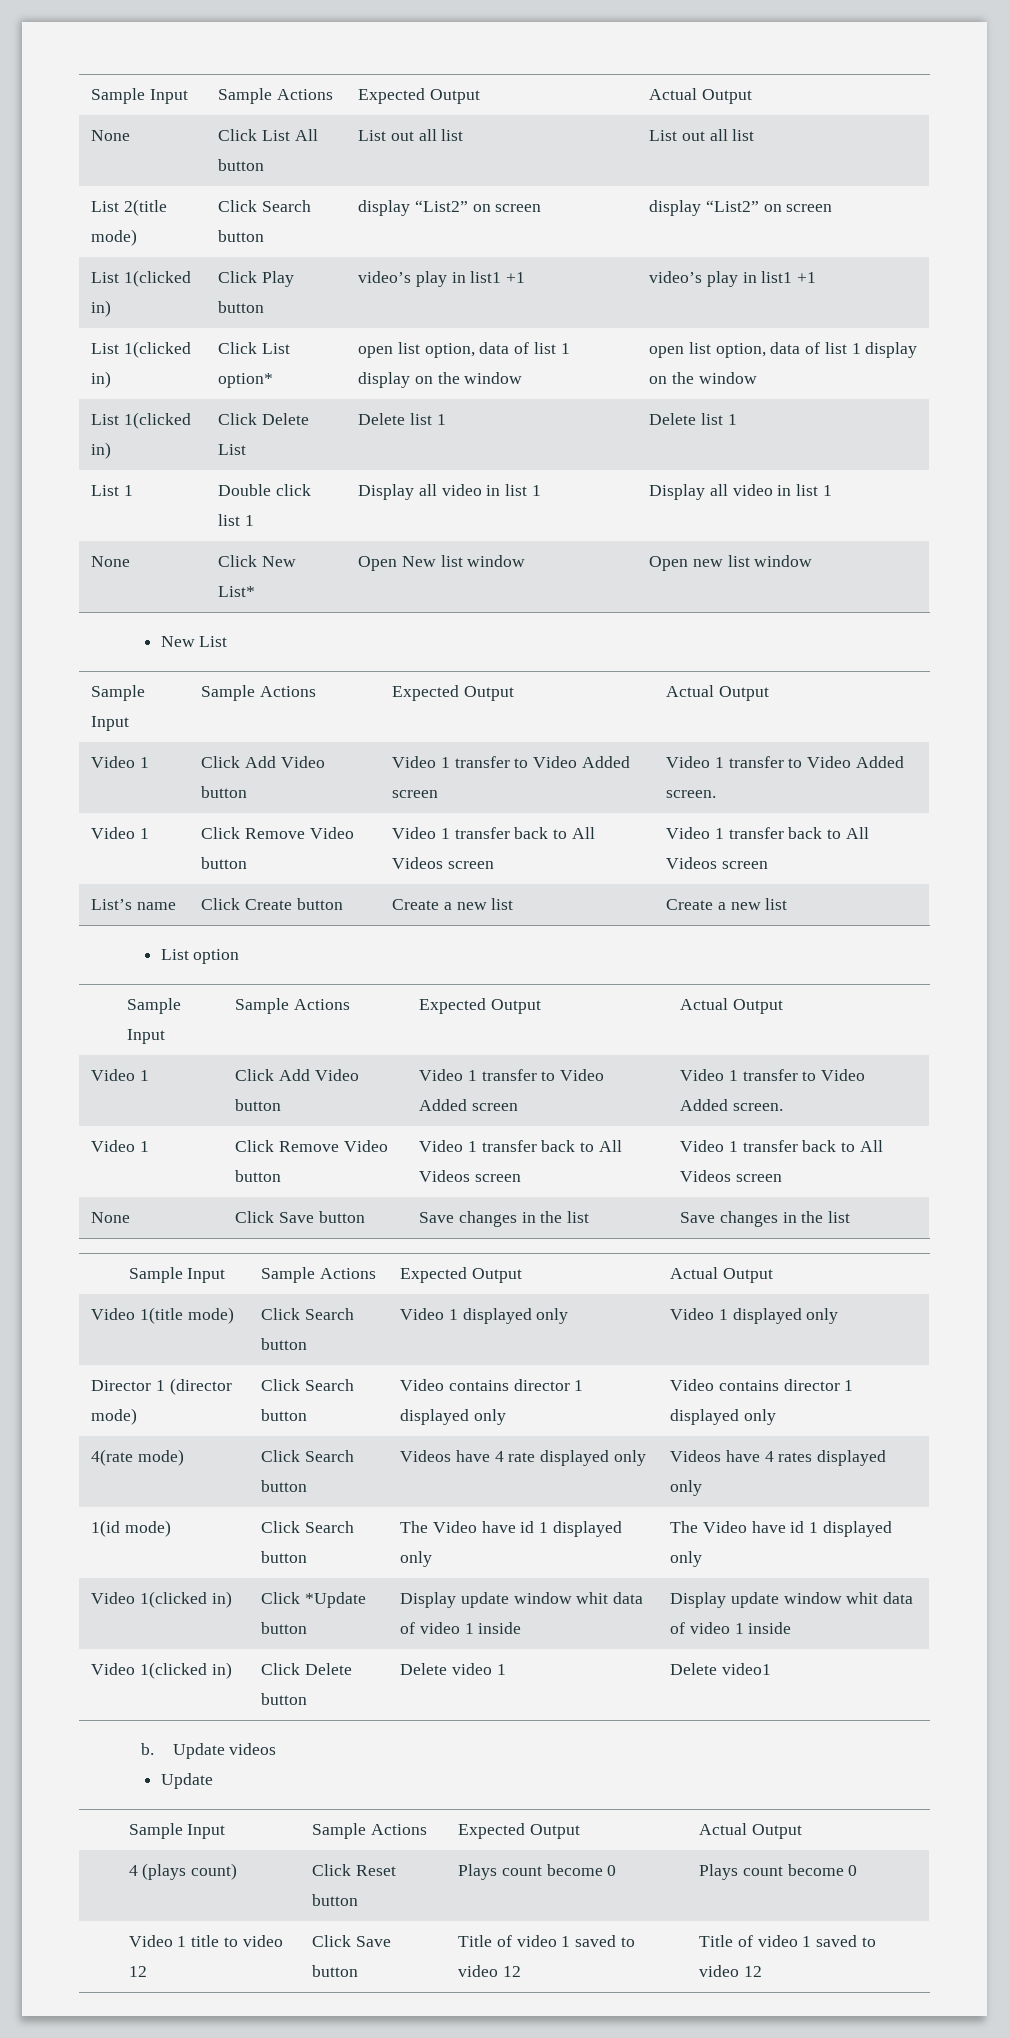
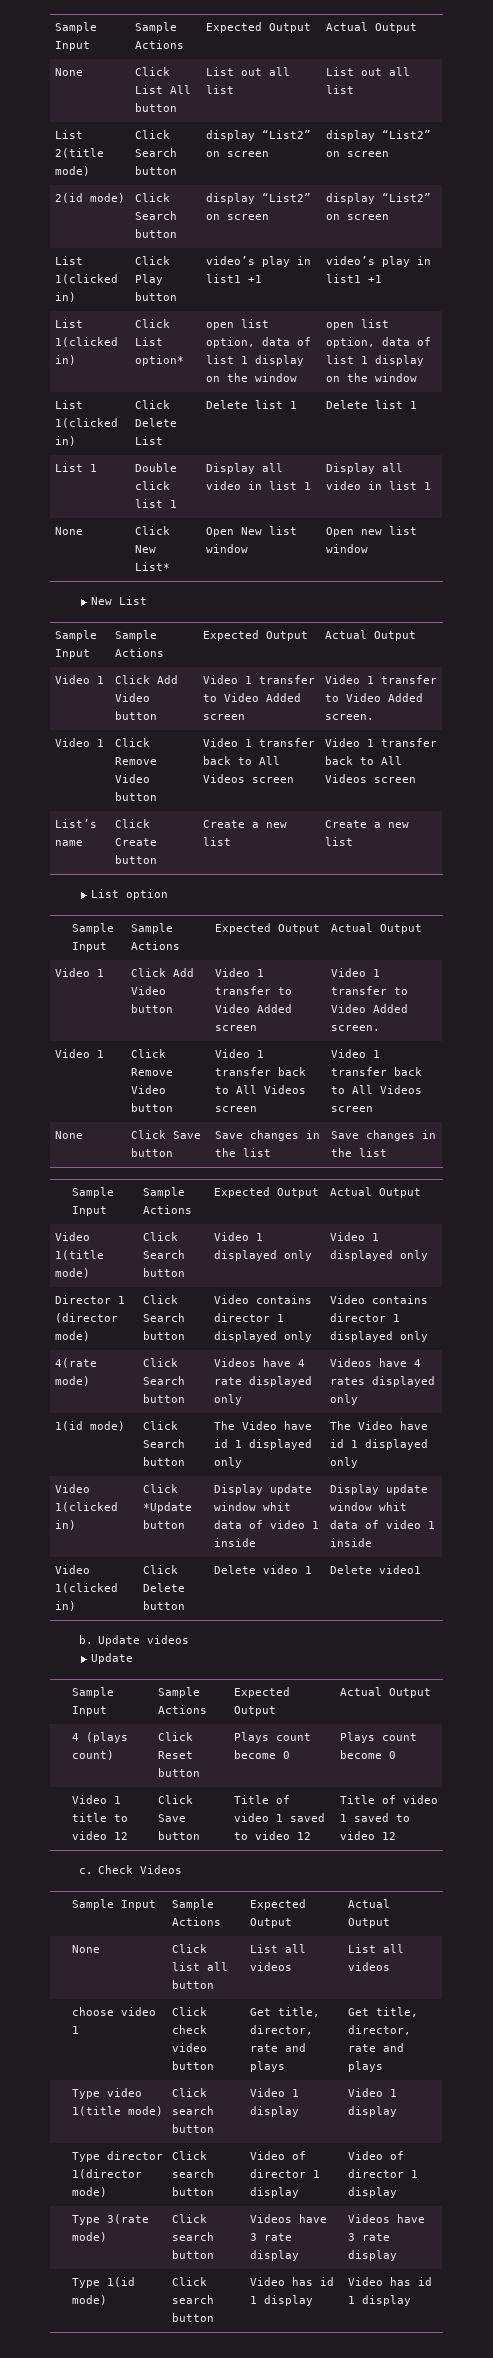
(833, 208) none -> [54,193,125,203] [134,193,170,202] [134,211,177,220] [134,229,177,238] [205,193,311,204] [205,214,269,220] [325,193,431,204] [325,214,389,220] // 2(id mode) | Click Search button | display “List2” on screen | display “List2” on screen
(763, 1971) none -> [78,1865,183,1874] [72,1899,157,1910] [171,1899,214,1910] [171,1917,221,1926] [249,1899,306,1910] [249,1918,292,1928] [347,1899,390,1908] [347,1918,390,1928] [72,1945,101,1953] [171,1944,207,1953] [171,1962,228,1971] [171,1980,214,1989] [249,1944,306,1953] [249,1962,292,1971] [347,1944,404,1953] [347,1962,390,1971] [72,2007,157,2016] [72,2026,80,2034] [171,2007,207,2016] [171,2025,207,2034] [171,2043,207,2052] [171,2061,214,2070] [249,2007,320,2017] [249,2025,313,2035] [249,2043,306,2052] [249,2061,285,2072] [347,2007,418,2017] [347,2025,411,2035] [347,2043,404,2052] [347,2061,383,2072] [72,2088,143,2099] [72,2106,164,2116] [171,2088,207,2097] [171,2106,214,2115] [171,2124,214,2133] [249,2088,299,2097] [249,2106,299,2117] [347,2088,397,2097] [347,2106,397,2117] [72,2151,164,2162] [72,2169,143,2179] [72,2187,108,2197] [171,2151,207,2160] [171,2169,214,2178] [171,2187,214,2196] [249,2151,306,2160] [249,2169,320,2178] [249,2187,299,2198] [347,2151,404,2160] [347,2169,418,2178] [347,2187,397,2198] [72,2214,150,2225] [72,2232,108,2242] [171,2214,207,2223] [171,2232,214,2241] [171,2250,214,2259] [249,2214,327,2223] [249,2233,292,2241] [249,2250,299,2261] [347,2214,425,2223] [347,2233,390,2241] [347,2250,397,2261] [72,2277,136,2288] [72,2295,108,2305] [171,2277,207,2286] [171,2295,214,2304] [171,2313,214,2322] [249,2277,334,2286] [249,2295,313,2306] [347,2277,432,2286] [347,2295,411,2306] // c. Check Videos // Sample Input | Sample Actions | Expected Output | Actual Output // None | Click list all button | List all videos | List all videos // choose video 1 | Click check video button | Get title, director, rate and plays | Get title, director, rate and plays // Type video 1(title mode) | Click search button | Video 1 display | Video 1 display // Type director 1(director mode) | Click search button | Video of director 1 display | Video of director 1 display // Type 3(rate mode) | Click search button | Videos have 3 rate display | Videos have 3 rate display // Type 1(id mode) | Click search button | Video has id 1 display | Video has id 1 display

